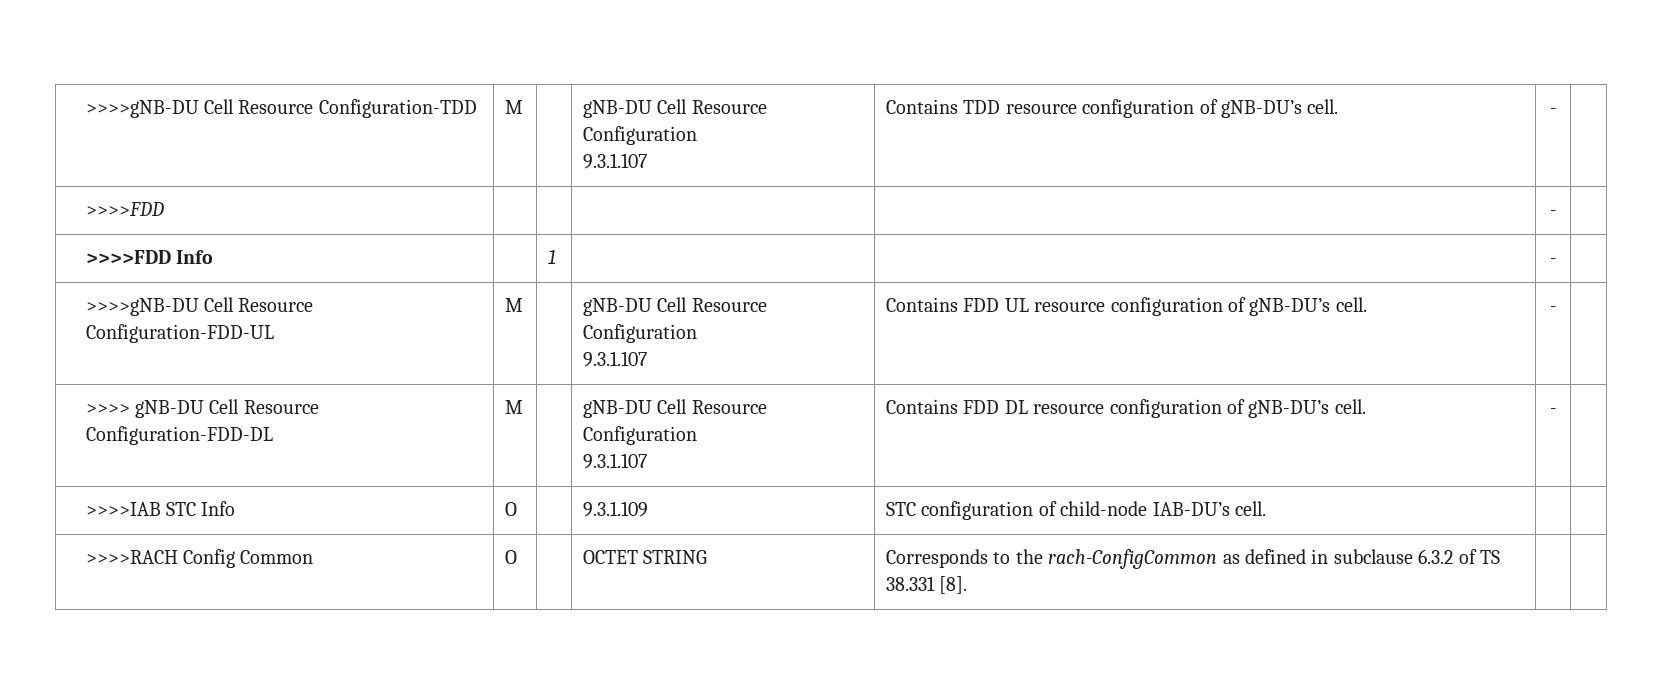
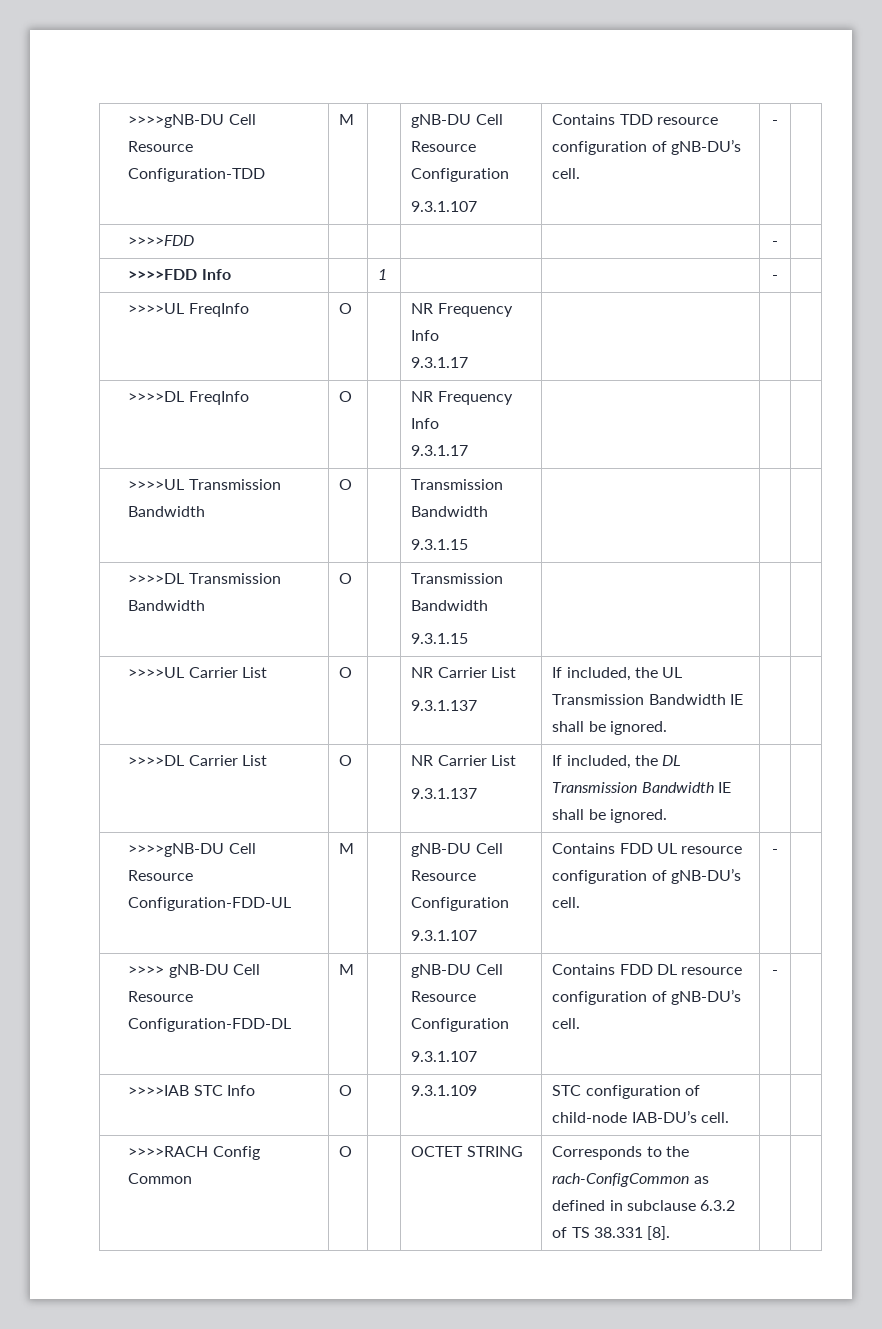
(1557, 261) none -> [128,303,249,317] [339,303,353,314] [411,303,513,317] [411,330,440,341] [411,357,469,368] [128,391,249,405] [339,391,353,402] [411,391,513,405] [411,418,440,429] [411,445,469,456] [128,479,281,490] [128,506,206,517] [339,479,353,490] [411,479,504,490] [411,506,489,517] [411,539,469,550] [128,573,281,584] [128,600,206,611] [339,573,353,584] [411,573,504,584] [411,600,489,611] [411,633,469,644] [128,667,267,678] [339,667,353,678] [411,667,517,678] [411,700,478,711] [552,667,683,681] [552,694,744,705] [552,721,668,735] [128,755,267,766] [339,755,353,766] [411,755,517,766] [411,788,478,799] [552,755,682,769] [552,782,732,793] [552,809,668,823] // >>>>UL FreqInfo | O | | NR Frequency Info // 9.3.1.17 | | | // >>>>DL FreqInfo | O | | NR Frequency Info // 9.3.1.17 | | | // >>>>UL Transmission Bandwidth | O | | Transmission Bandwidth // 9.3.1.15 | | | // >>>>DL Transmission Bandwidth | O | | Transmission Bandwidth // 9.3.1.15 | | | // >>>>UL Carrier List | O | | NR Carrier List // 9.3.1.137 | If included, the UL Transmission Bandwidth IE shall be ignored. | | // >>>>DL Carrier List | O | | NR Carrier List // 9.3.1.137 | If included, the DL Transmission Bandwidth IE shall be ignored. | |

